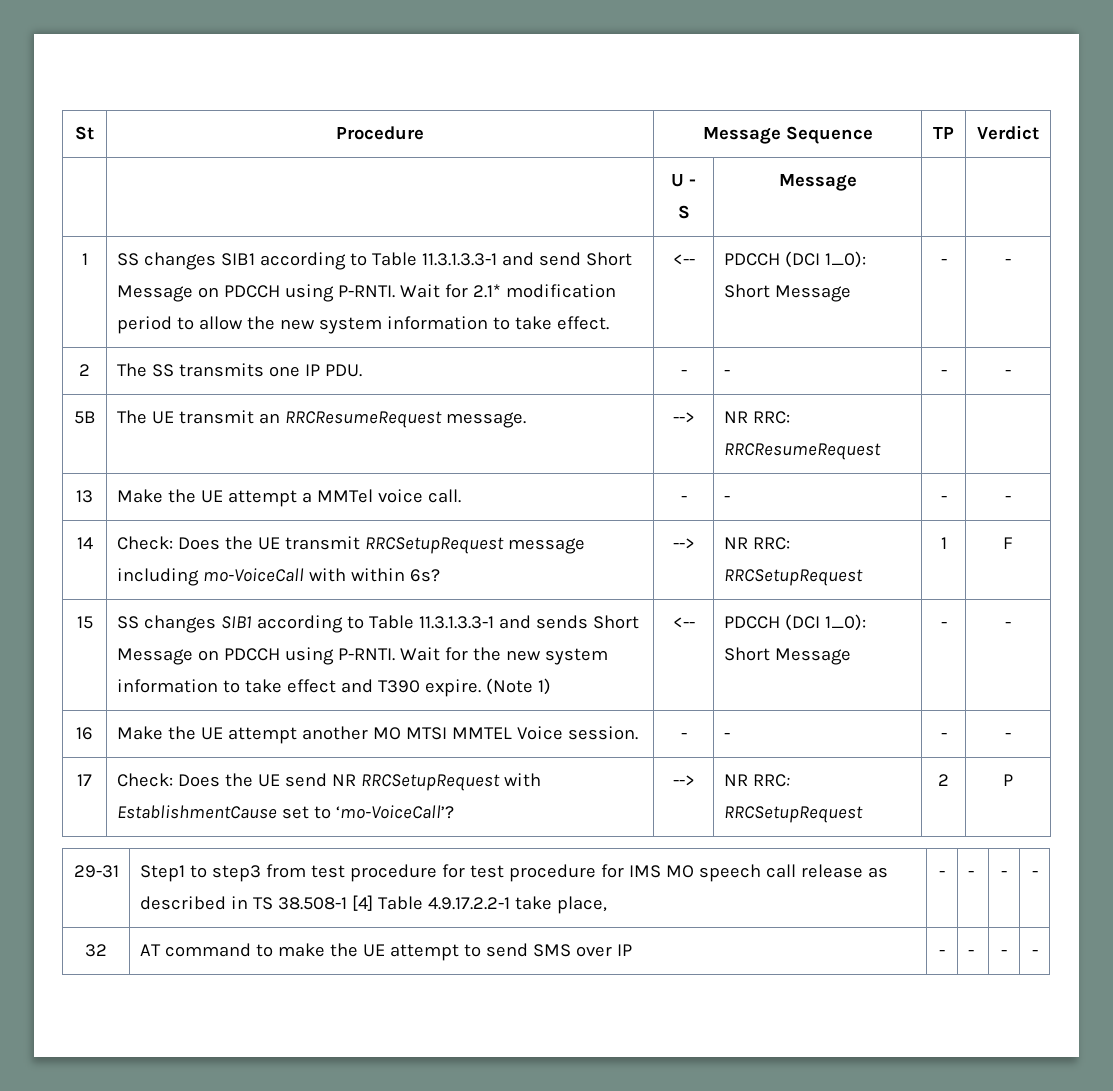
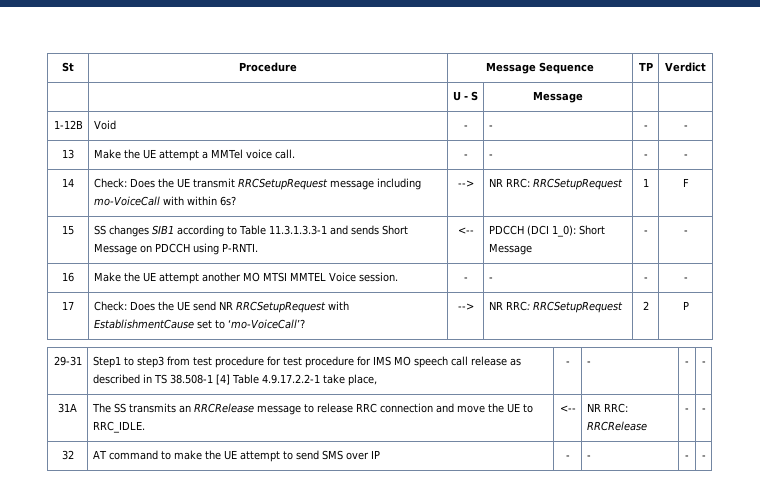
[81,253,88,265] [116,252,632,270] [116,284,616,302] [116,316,609,334] [672,254,695,265] [723,251,866,268] [723,284,851,302] [940,259,947,265] [1005,259,1011,265] [79,364,90,376] [116,363,362,377] [680,370,687,376] [723,370,730,376] [940,370,947,376] [1005,370,1011,376] [73,411,96,424] [116,410,526,428] [672,412,695,423] [723,411,790,424] [723,443,881,460] 1 | SS changes SIB1 according to Table 11.3.1.3.3-1 and send Short Message on PDCCH using P-RNTI. Wait for 2.1* modification period to allow the new system information to take effect. | <-- | PDCCH (DCI 1_0): Short Message | - | - // 2 | The SS transmits one IP PDU. | - | - | - | - // 5B | The UE transmit an RRCResumeRequest message. | --> | NR RRC: RRCResumeRequest | | -> [53,120,83,129] [93,120,116,130] [463,125,468,129] [488,125,493,129] [643,125,648,129] [683,125,688,129] 1-12B | Void | - | - | - | -
[399,647,608,665] [116,678,551,697] Wait for the new system information to take effect and T390 expire. (Note 1) -> (258, 247) none
(1038, 874) none -> [58,403,77,413] [91,403,533,415] [92,421,145,433] [559,405,576,412] [586,403,628,413] [586,421,647,431] [685,408,689,412] [701,408,706,412] // 31A | The SS transmits an RRCRelease message to release RRC connection and move the UE to RRC_IDLE. | <-- | NR RRC: RRCRelease | - | -

